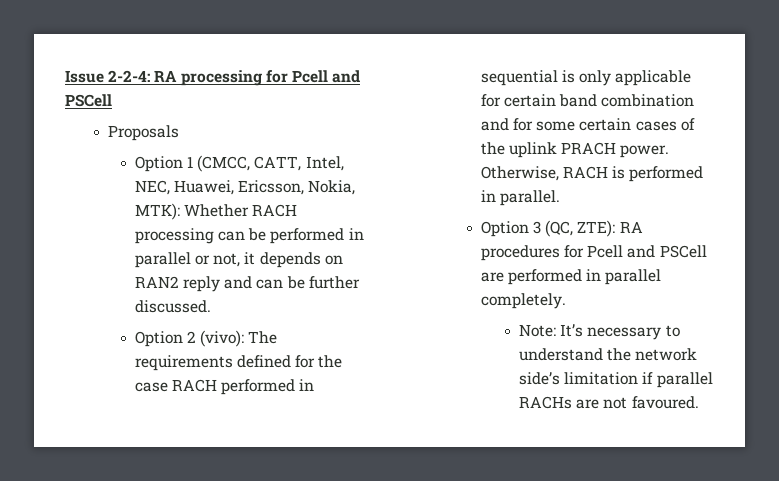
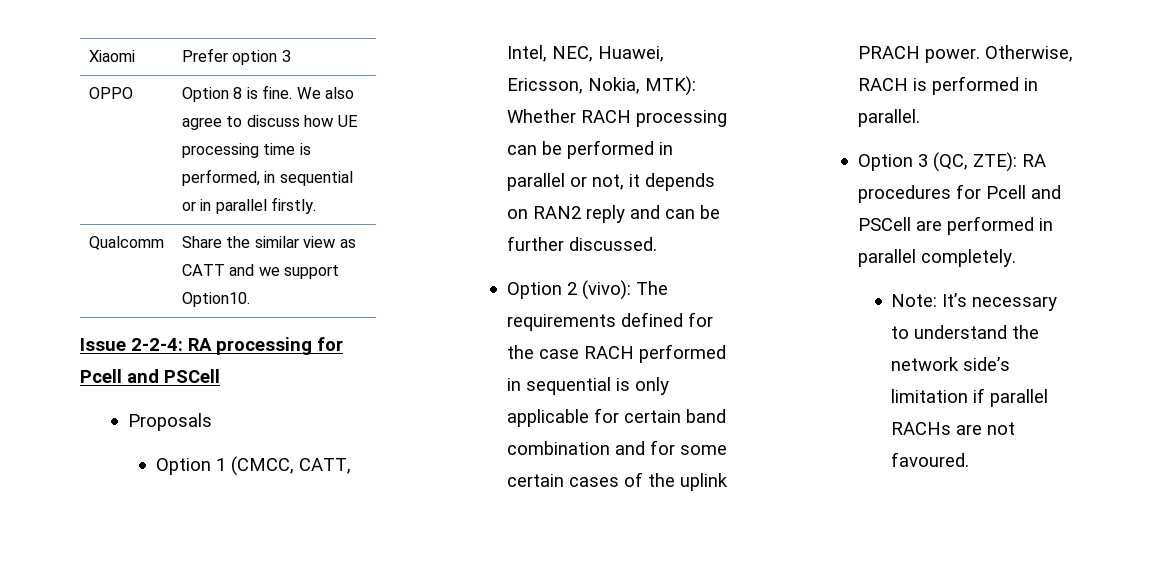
(65, 76) none -> [88,50,135,62] [181,48,291,65] [88,87,133,99] [181,85,354,102] [181,115,358,130] [181,143,311,158] [181,169,353,186] [181,197,317,214] [88,236,164,250] [181,236,356,248] [181,264,340,279] [181,292,250,307] Xiaomi | Prefer option 3 // OPPO | Option 8 is fine. We also agree to discuss how UE processing time is performed, in sequential or in parallel firstly. // Qualcomm | Share the similar view as CATT and we support Option10. //

